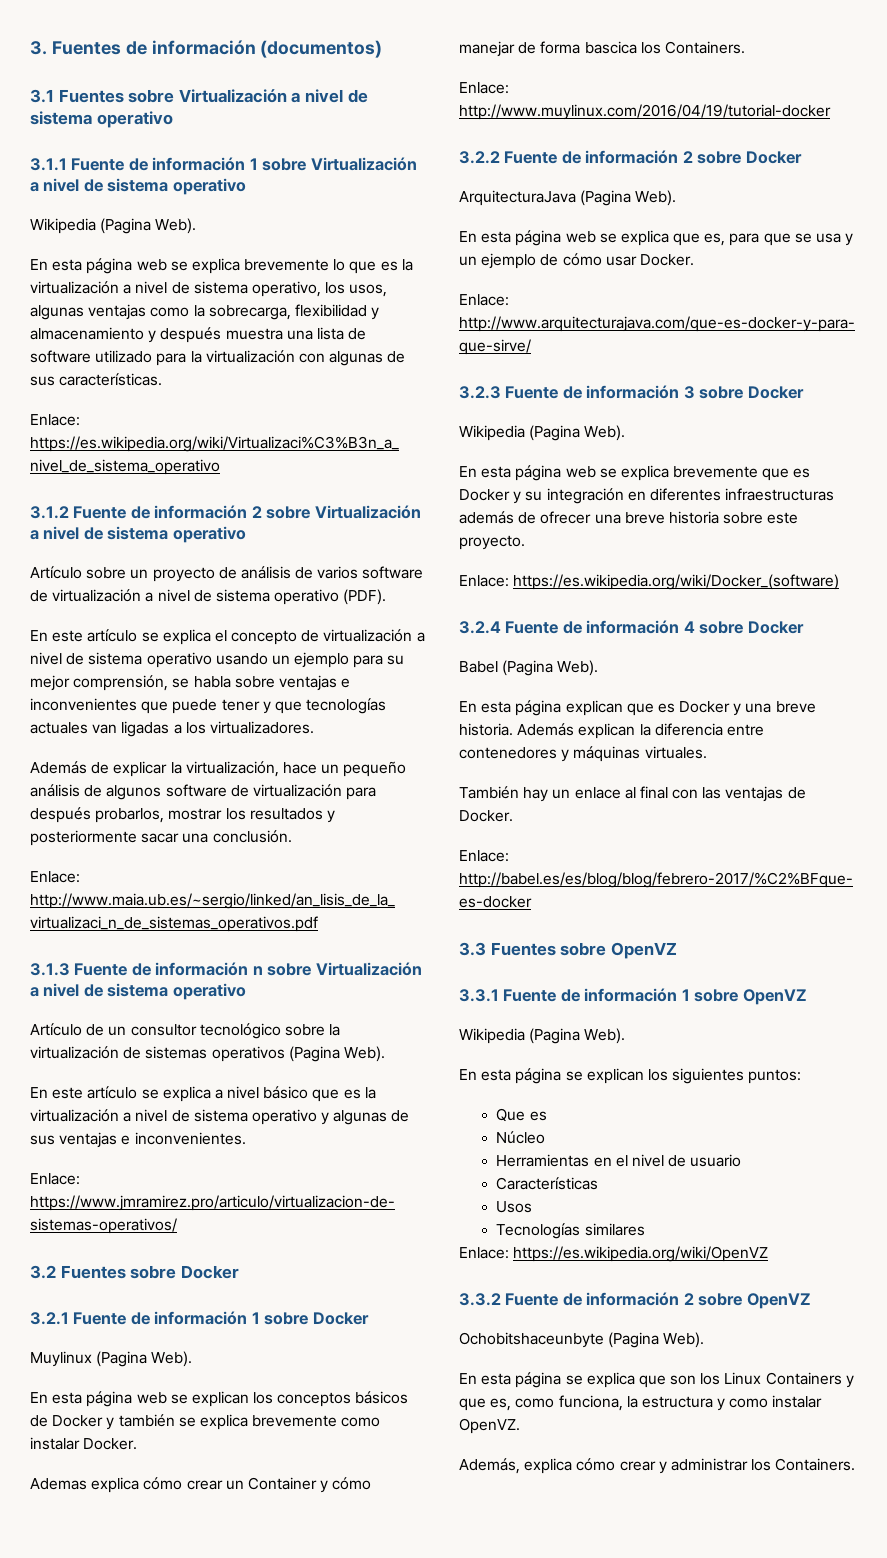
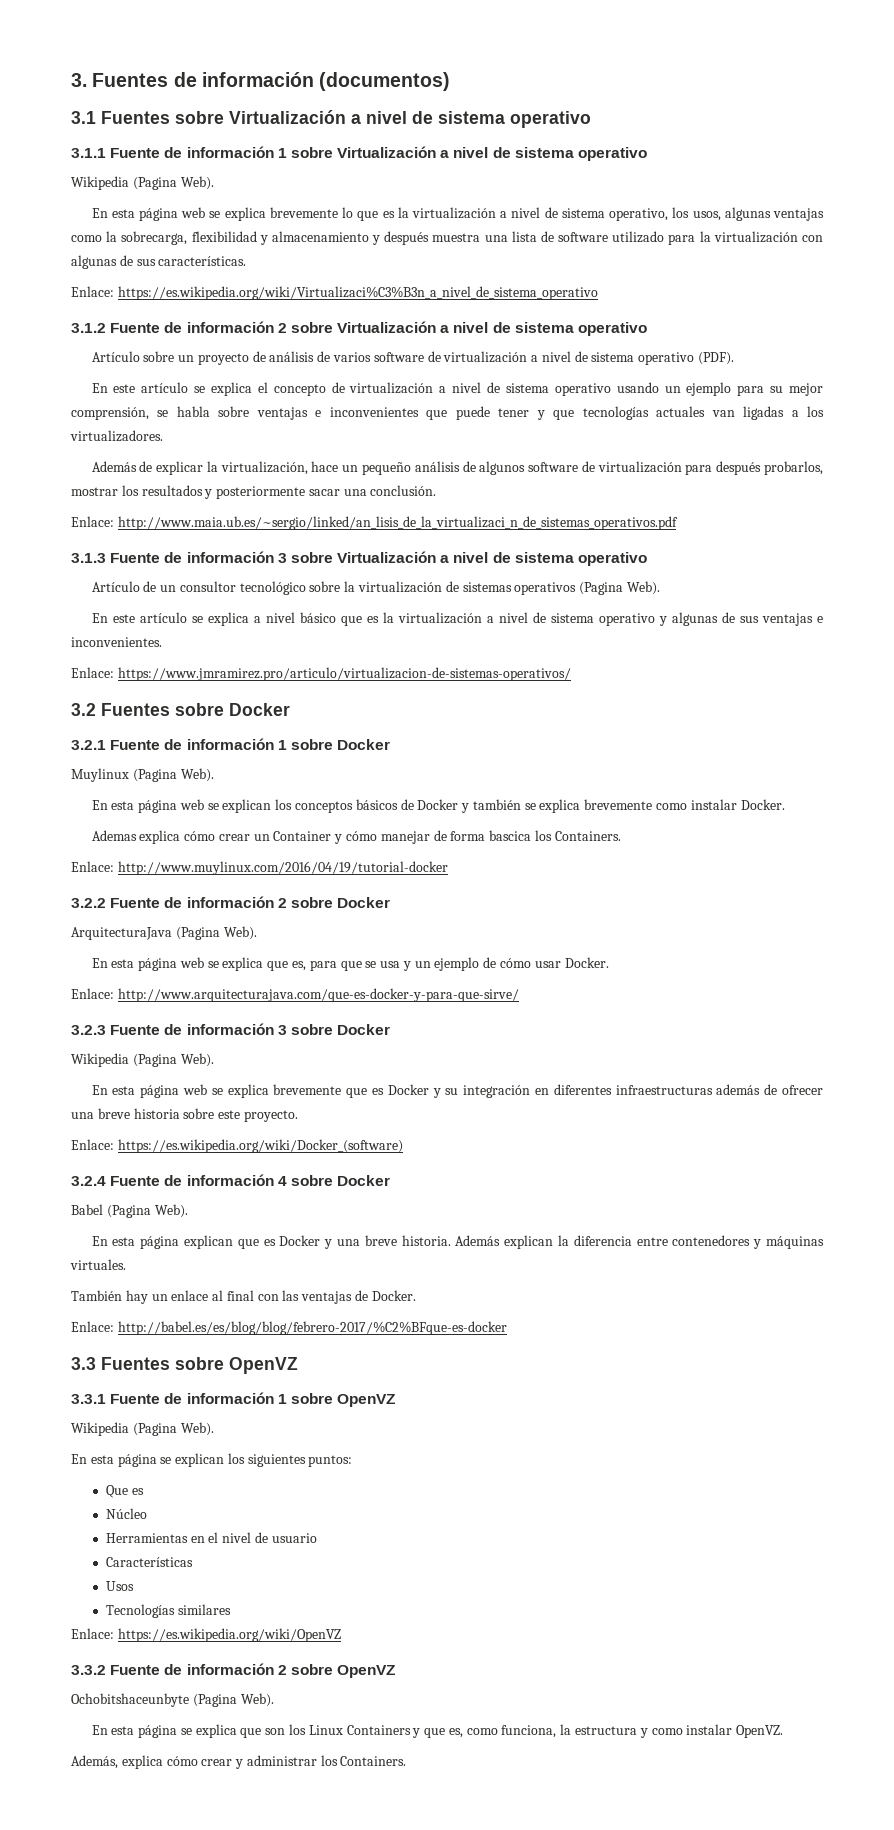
[252,966,263,975] n -> [277,553,287,563] 3

